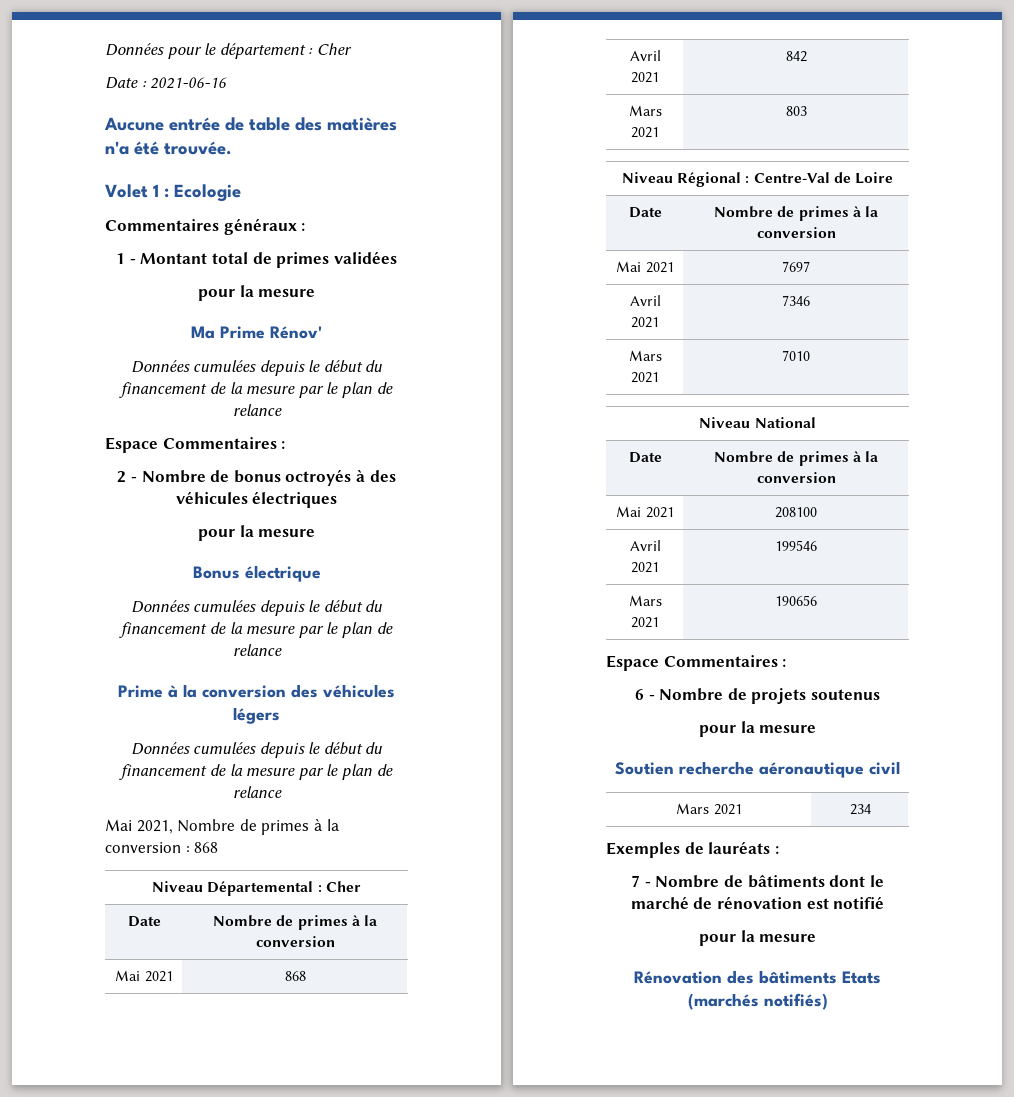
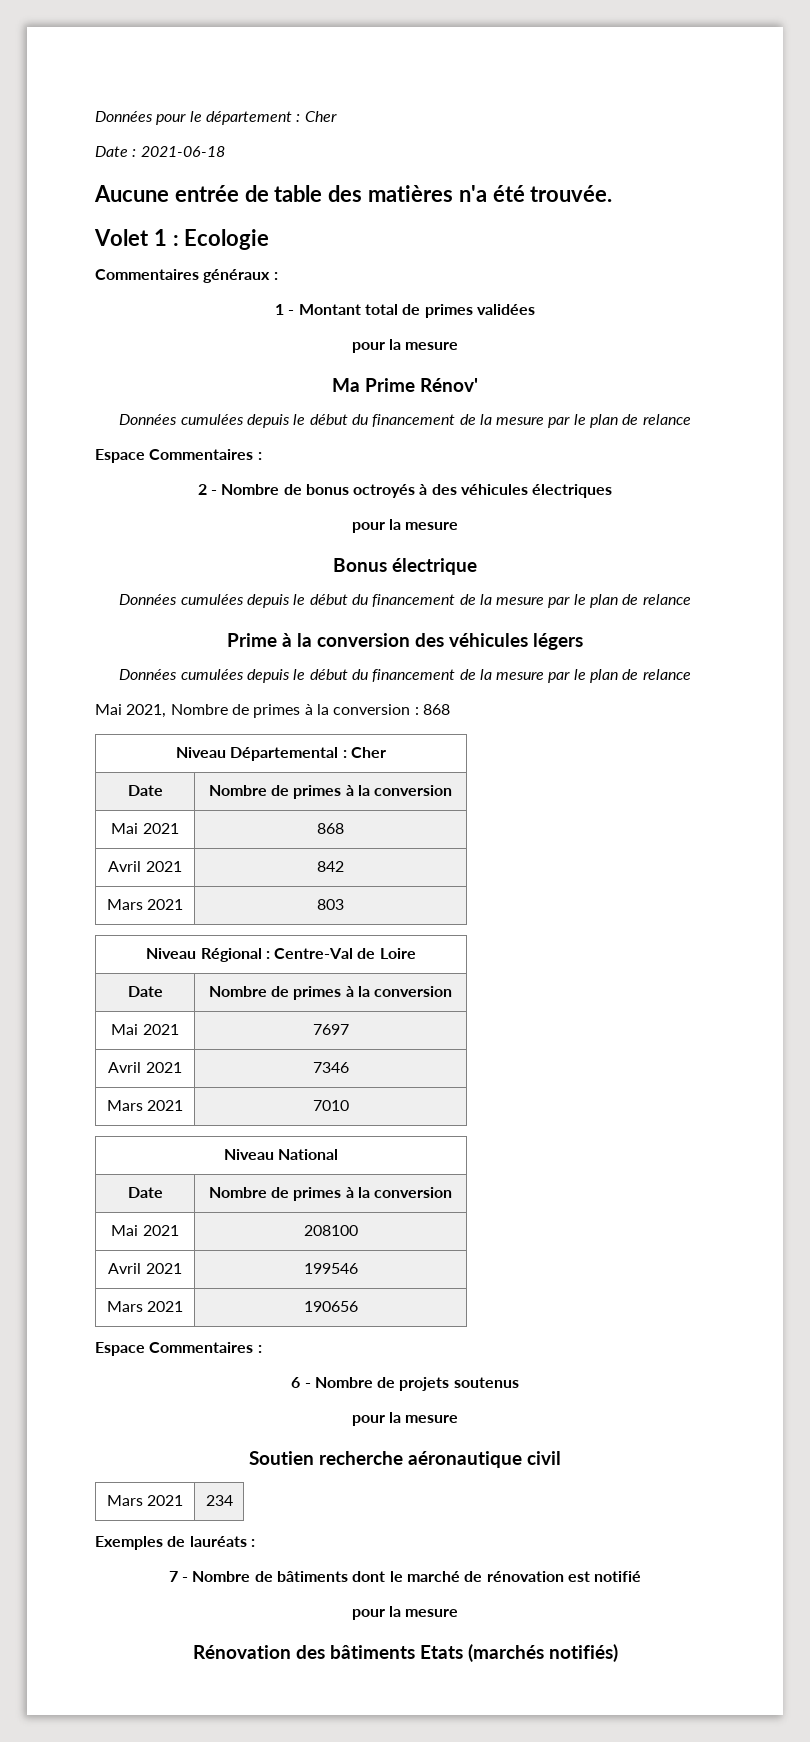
[150,77,228,89] 2021-06-16 -> [140,146,225,157] 2021-06-18

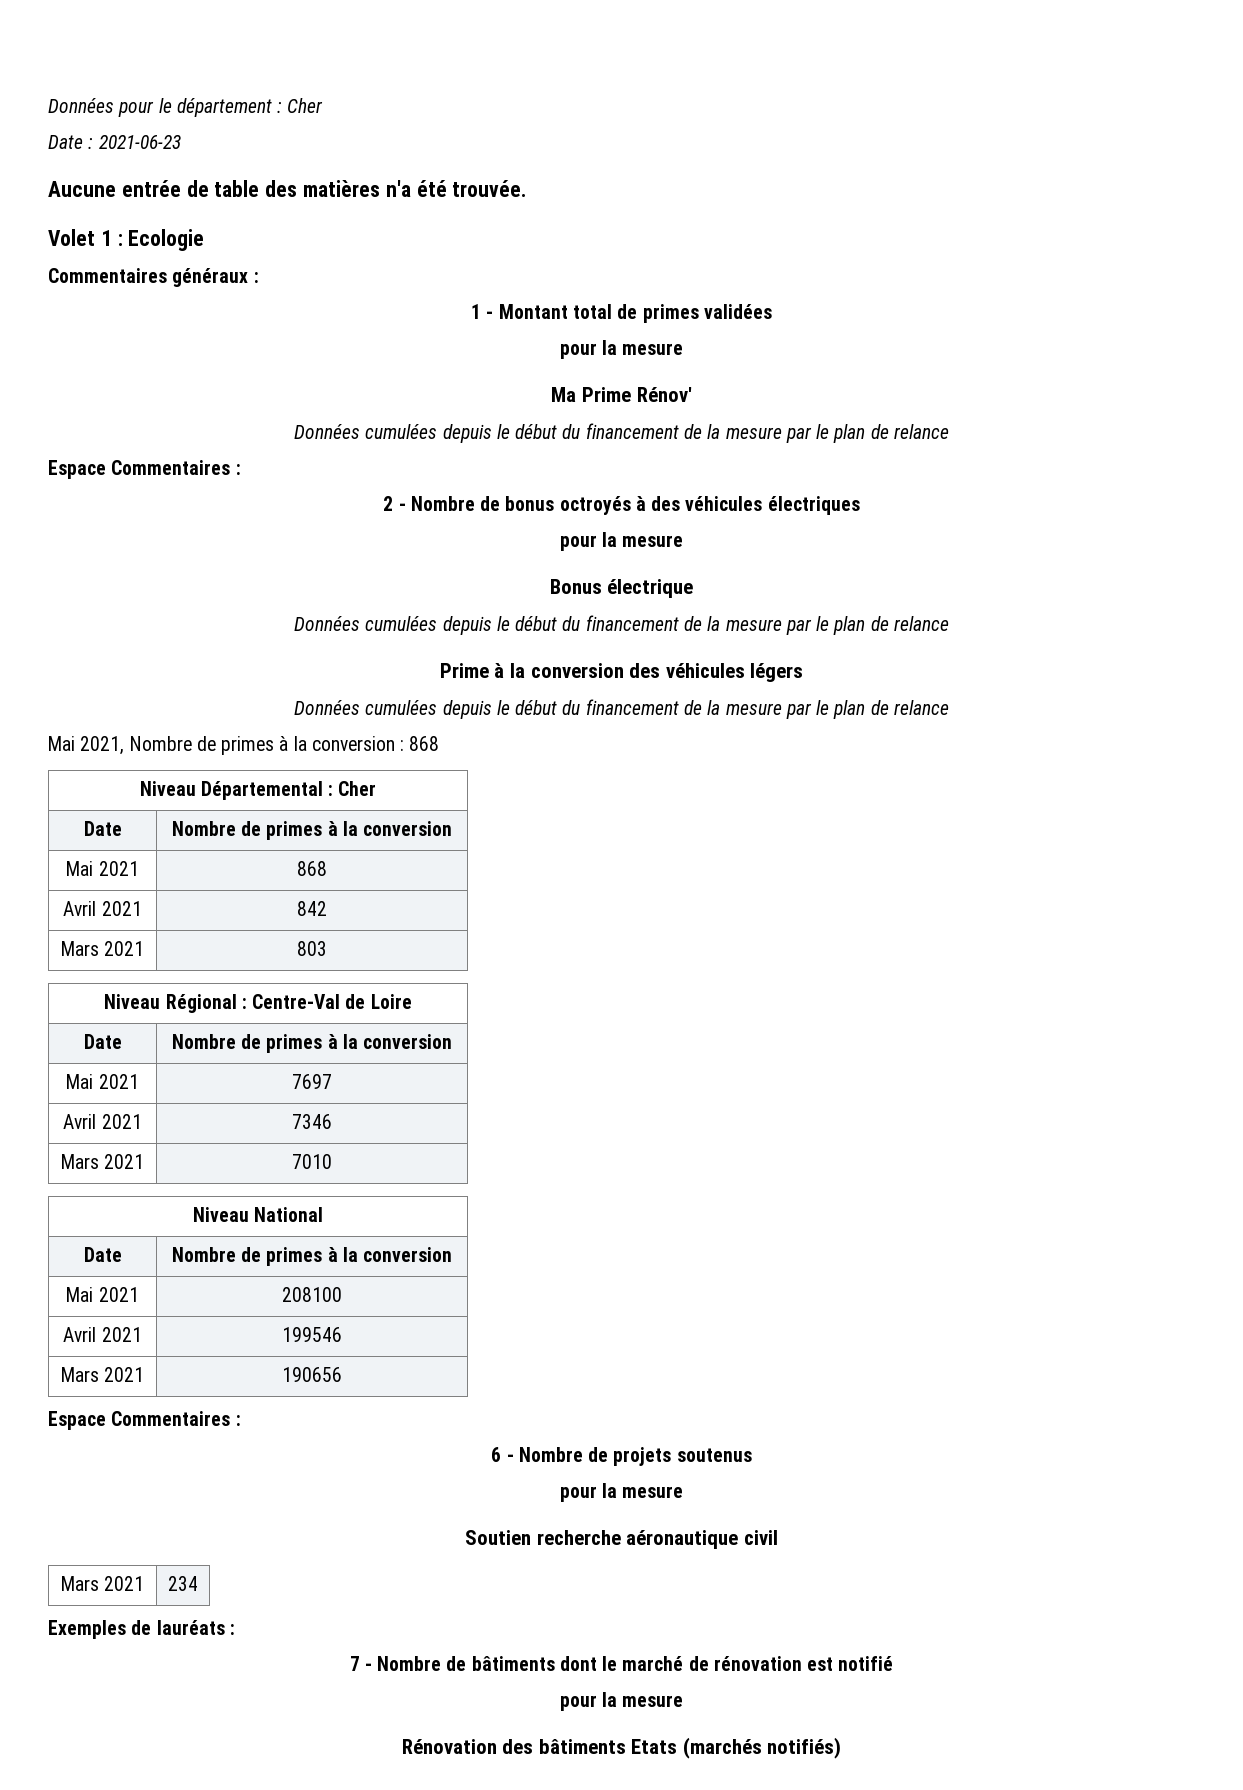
[140,146,225,157] 2021-06-18 -> [98,135,181,149] 2021-06-23

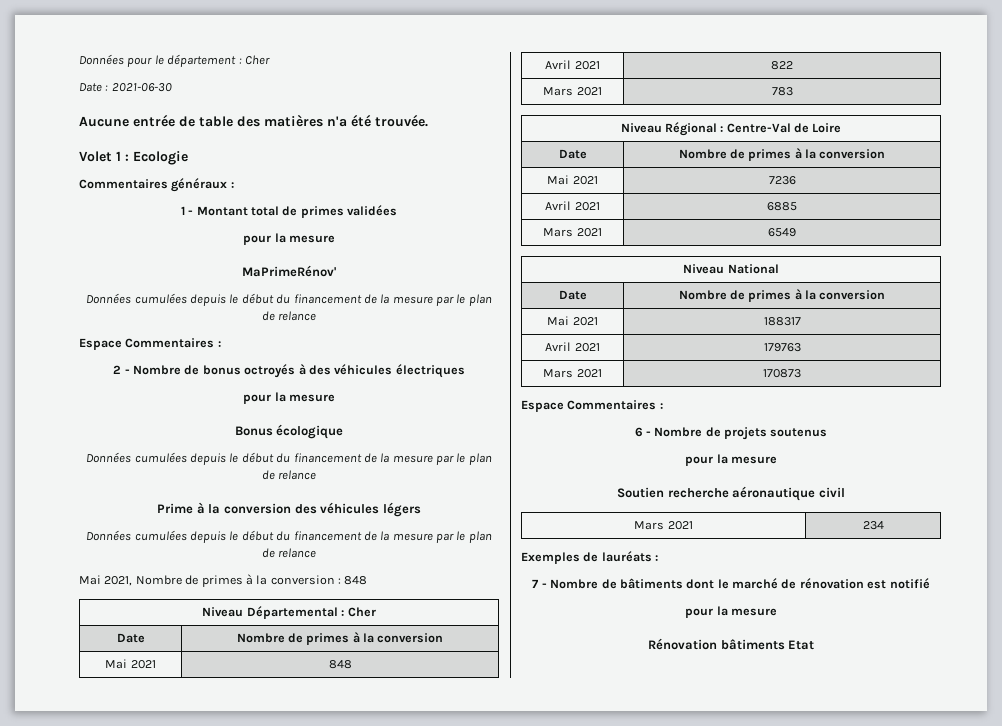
[98,135,181,149] 2021-06-23 -> [111,83,172,92] 2021-06-30
[551,387,692,402] Ma Prime Rénov' -> [242,265,336,277] MaPrimeRénov'
[607,579,694,598] électrique -> [276,424,344,439] écologique
[409,736,440,751] 868 -> [344,576,368,585] 848
[297,861,327,876] [63,901,142,916] [297,901,327,916] [60,941,145,956] [297,941,327,956] 868 // Avril 2021 | 842 // Mars 2021 | 803 -> [328,660,352,669] [545,60,600,70] [771,61,793,70] [543,87,602,96] [771,87,793,96] 848 // Avril 2021 | 822 // Mars 2021 | 783
[292,1074,332,1089] [63,1114,142,1129] [292,1114,332,1129] [60,1154,145,1169] [292,1154,332,1169] 7697 // Avril 2021 | 7346 // Mars 2021 | 7010 -> [768,176,796,185] [545,201,600,211] [767,202,797,211] [543,228,602,237] [768,228,796,237] 7236 // Avril 2021 | 6885 // Mars 2021 | 6549
[282,1287,342,1302] [63,1327,142,1342] [282,1327,342,1342] [60,1367,145,1382] [282,1367,342,1382] 208100 // Avril 2021 | 199546 // Mars 2021 | 190656 -> [763,317,801,326] [545,342,600,352] [763,343,801,352] [543,369,602,378] [763,369,801,378] 188317 // Avril 2021 | 179763 // Mars 2021 | 170873
[502,1737,842,1759] des bâtiments Etats (marchés notifiés) -> [720,639,815,650] bâtiments Etat

